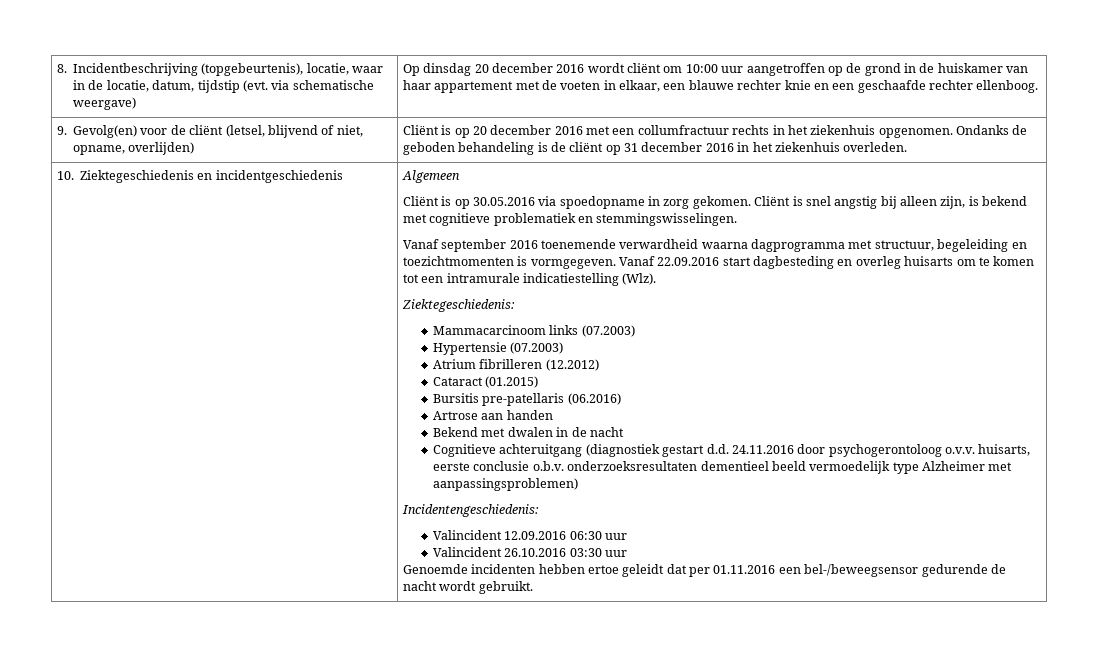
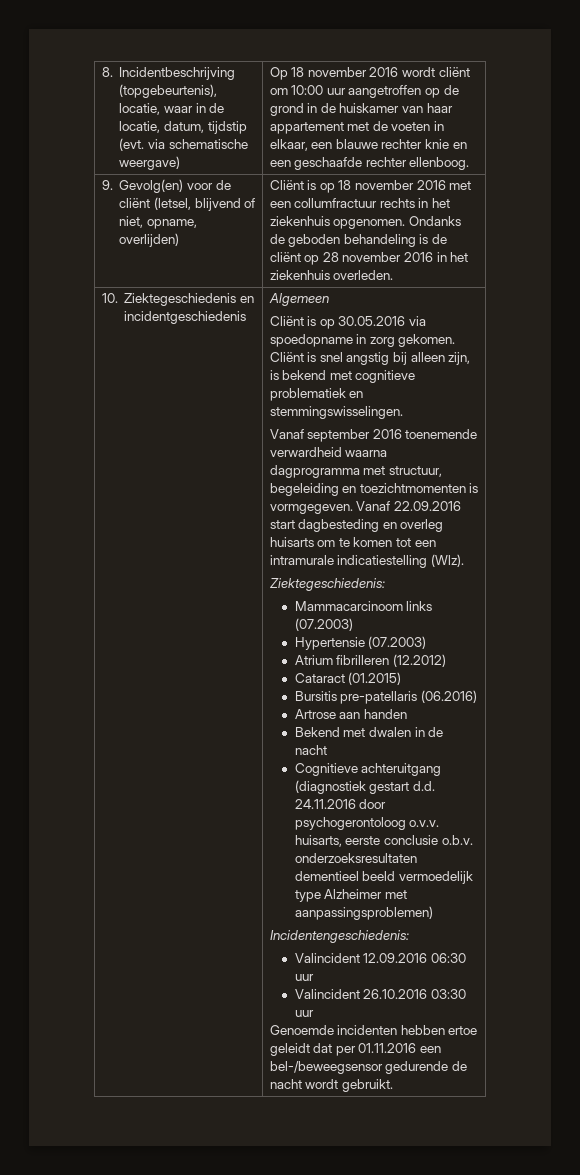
[423,63,553,76] dinsdag 20 december -> [291,67,367,77] 18 november
[472,125,552,135] 20 december -> [338,180,415,190] 18 november
[624,142,703,152] 31 december -> [322,252,402,262] 28 november

